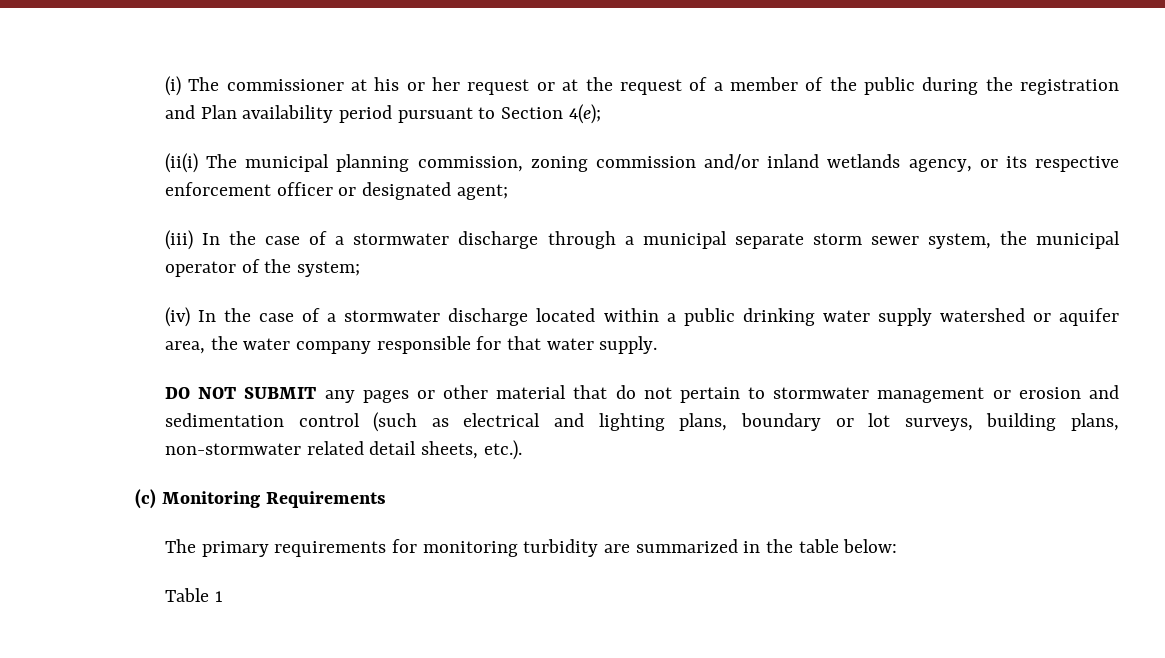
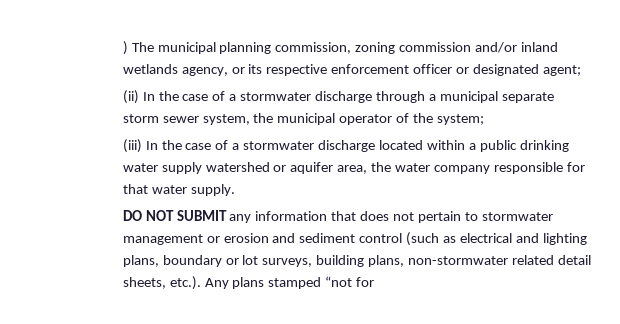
[165,76,1119,96] [165,104,601,124] [165,153,199,173] (i) The commissioner at his or her request or at the request of a member of the public during the registration and Plan availability period pursuant to Section 4(e); // (ii(i) -> [122,41,128,55] )
[165,230,194,250] (iii) -> [122,90,139,104] (ii)
[165,307,191,327] (iv) -> [122,139,142,153] (iii)
[362,385,636,403] pages or other material that do -> [255,211,390,221] information that does
[165,413,285,427] sedimentation -> [299,233,356,243] sediment
[135,489,386,509] [165,539,898,557] [165,588,223,602] // (c) Monitoring Requirements // The primary requirements for monitoring turbidity are summarized in the table below: // Table 1 -> [204,276,375,289] Any plans stamped “not for

